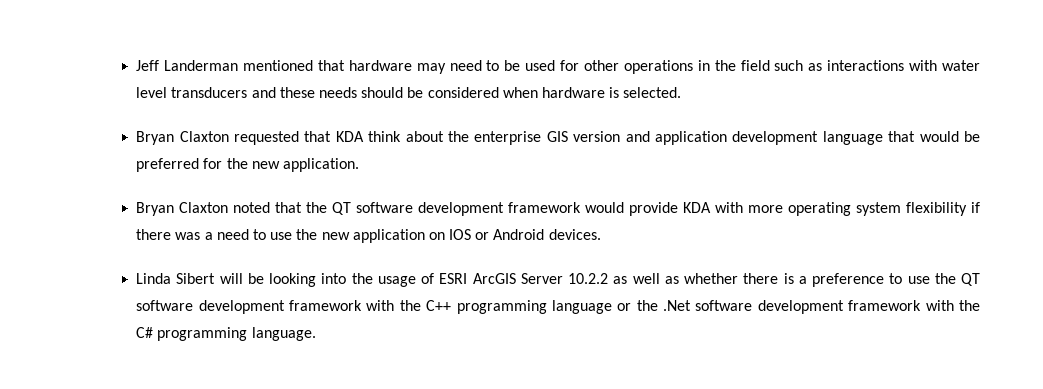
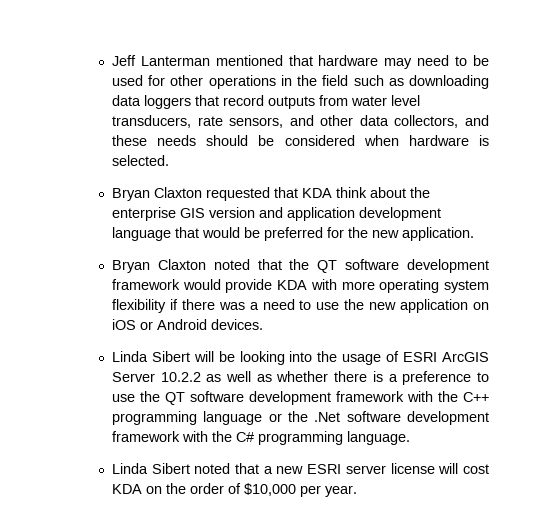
[164,60,239,71] Landerman -> [140,56,210,66] Lanterman
[827,60,981,71] [136,87,248,98] interactions with water level transducers -> [408,75,489,89] [111,95,420,109] [111,115,459,128] downloading data loggers that record outputs from water level transducers, rate sensors, and other data collectors,
[449,229,472,240] IOS -> [111,319,136,330] iOS
(316, 334) none -> [111,463,489,474] [111,483,357,497] // Linda Sibert noted that a new ESRI server license will cost KDA on the order of $10,000 per year.

